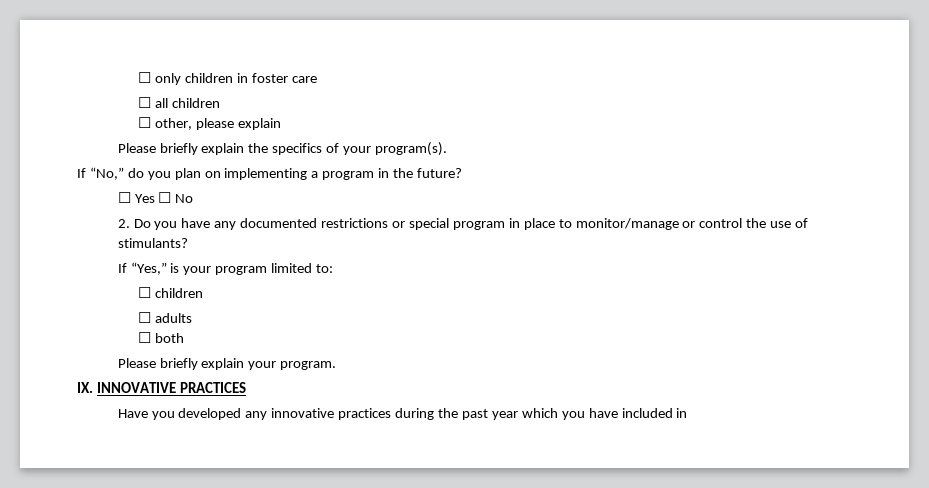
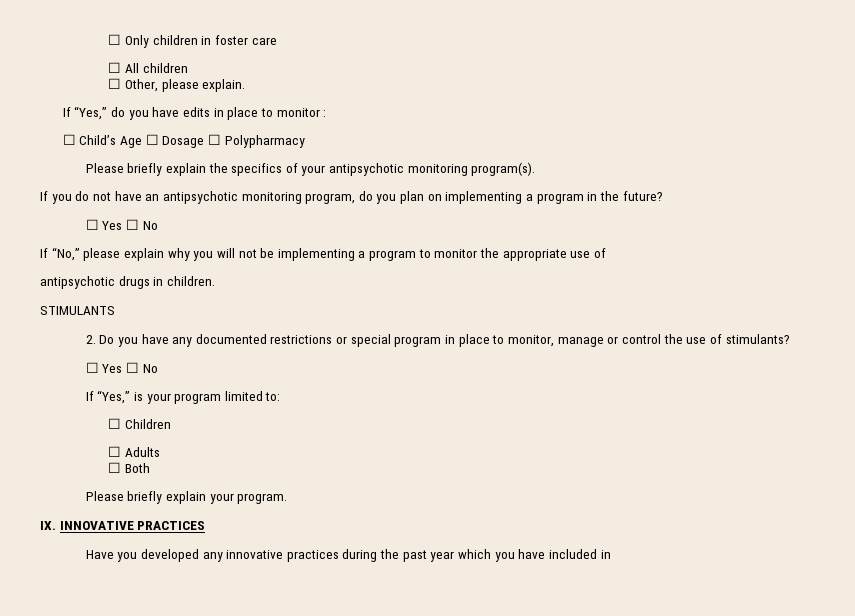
[137,72,181,85] ☐ only -> [108,34,150,48] ☐ Only
[154,98,220,108] [137,117,281,130] all children // ☐ other, please explain -> [125,63,188,73] [108,78,246,92] [62,106,327,120] [62,134,305,148] All children // ☐ Other, please explain. // If “Yes,” do you have edits in place to monitor : // ☐ Child’s Age ☐ Dosage ☐ Polypharmacy
(372, 150) none -> [329,163,468,176] antipsychotic monitoring
[89,167,124,180] “No,” -> [51,191,356,204] you do not have an antipsychotic monitoring program,
(194, 198) none -> [40,247,606,261] [40,276,215,289] [40,306,115,315] // If “No,” please explain why you will not be implementing a program to monitor the appropriate use of // antipsychotic drugs in children. // STIMULANTS
[575,218,679,230] monitor/manage -> [507,335,604,347] monitor, manage
(188, 243) none -> [85,362,158,373] // ☐ Yes ☐ No
[154,288,203,298] [137,312,192,323] [137,332,184,343] children // ☐ adults // ☐ both -> [125,419,172,429] [108,446,161,457] [108,462,151,473] Children // ☐ Adults // ☐ Both

